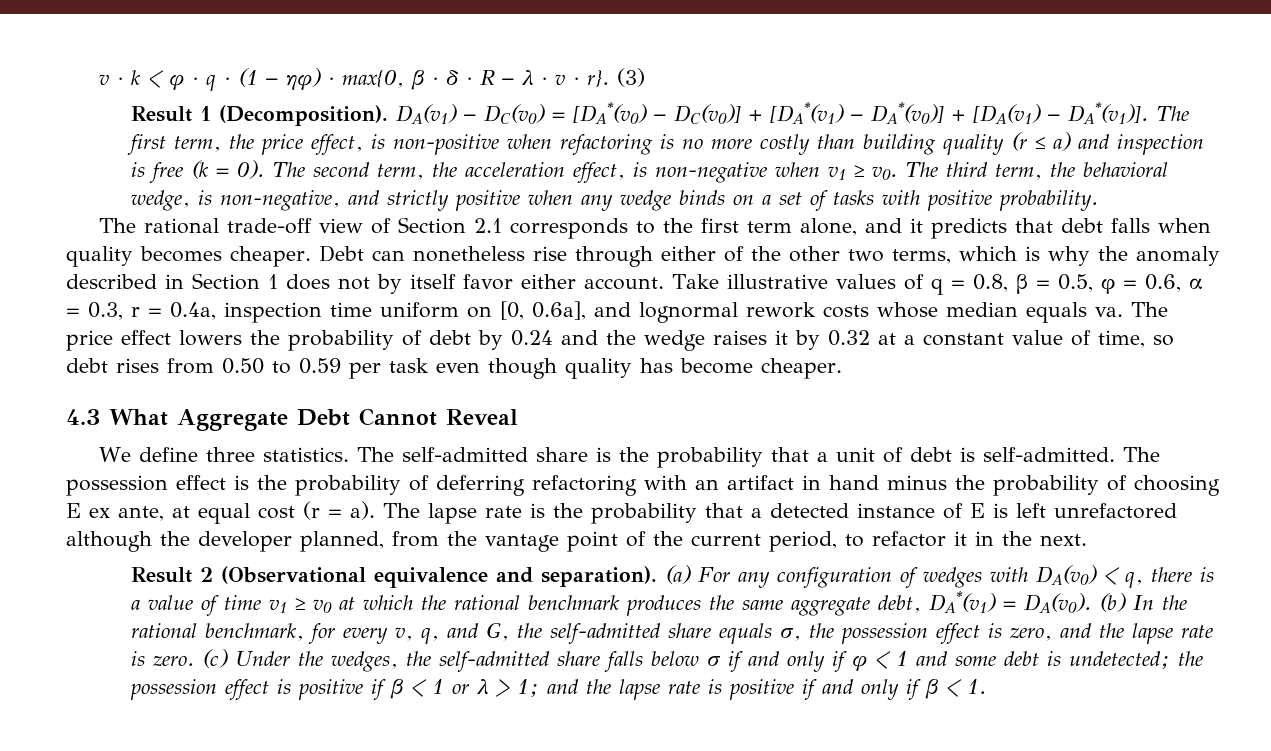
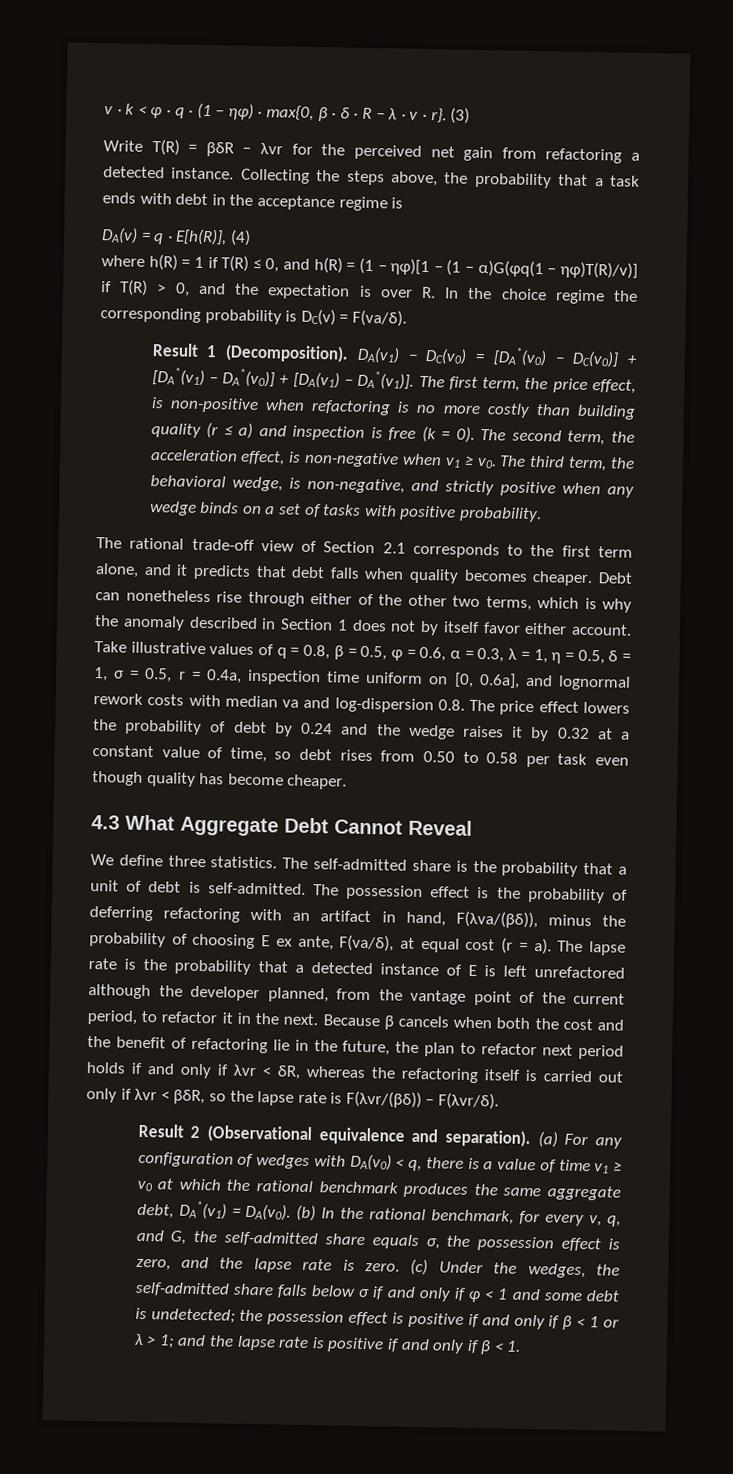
(645, 77) none -> [103,139,641,164] [103,166,640,189] [102,192,404,212] [101,227,251,246] [101,253,639,279] [101,279,638,305] [100,307,407,327] // Write T(R) = βδR − λvr for the perceived net gain from refactoring a detected instance. Collecting the steps above, the probability that a task ends with debt in the acceptance regime is // DA(v) = q · E[h(R)], (4) // where h(R) = 1 if T(R) ≤ 0, and h(R) = (1 − ηφ)[1 − (1 − α)G(φq(1 − ηφ)T(R)/v)] if T(R) > 0, and the expectation is over R. In the choice regime the corresponding probability is DC(v) = F(va/δ).
(123, 311) none -> [508,648,632,665] [93,667,173,683] λ = 1, η = 0.5, δ = 1, σ = 0.5,
[877,302,1123,323] whose median equals va. -> [188,694,465,714] with median va and log-dispersion 0.8.
[299,358,341,374] 0.59 -> [486,752,519,764] 0.58
[829,475,879,490] hand -> [405,910,538,929] hand, F(λva/(βδ)),
(164, 513) none -> [339,934,395,952] F(va/δ),
(1087, 540) none -> [322,1014,625,1031] [87,1035,624,1060] [86,1061,623,1084] [86,1087,500,1110] Because β cancels when both the cost and the benefit of refactoring lie in the future, the plan to refactor next period holds if and only if λvr < δR, whereas the refactoring itself is carried out only if λvr < βδR, so the lapse rate is F(λvr/(βδ)) − F(λvr/δ).
(386, 689) none -> [481,1314,561,1330] and only if

